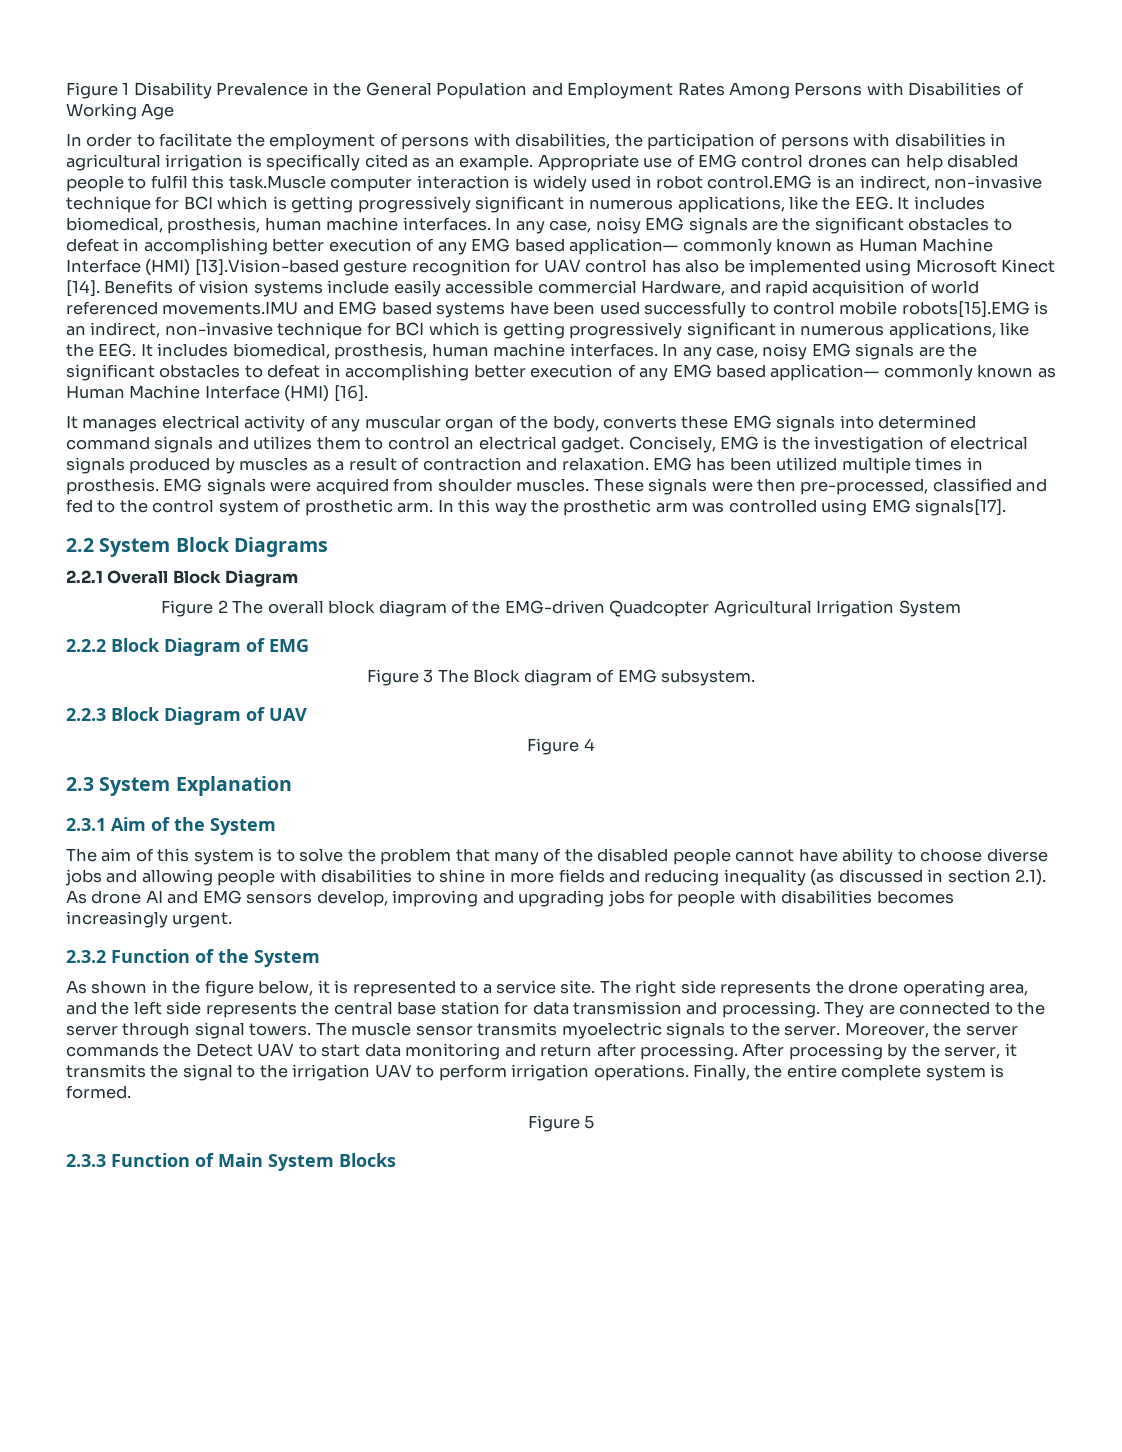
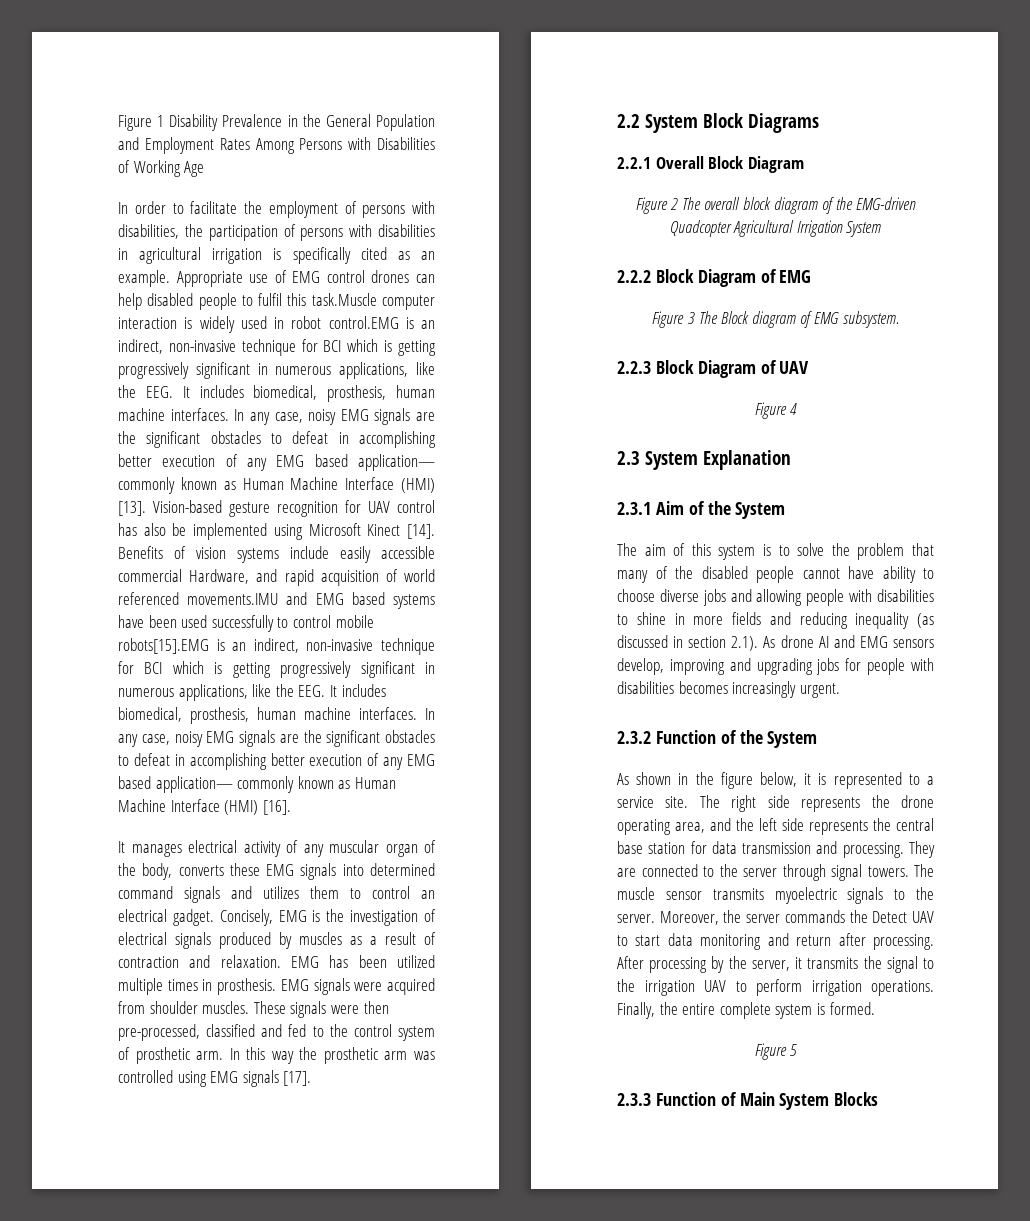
[194,259,339,276] [13].Vision-based -> [118,500,222,516] [13]. Vision-based
[915,499,1007,516] signals[17]. -> [242,1070,312,1087] signals [17].

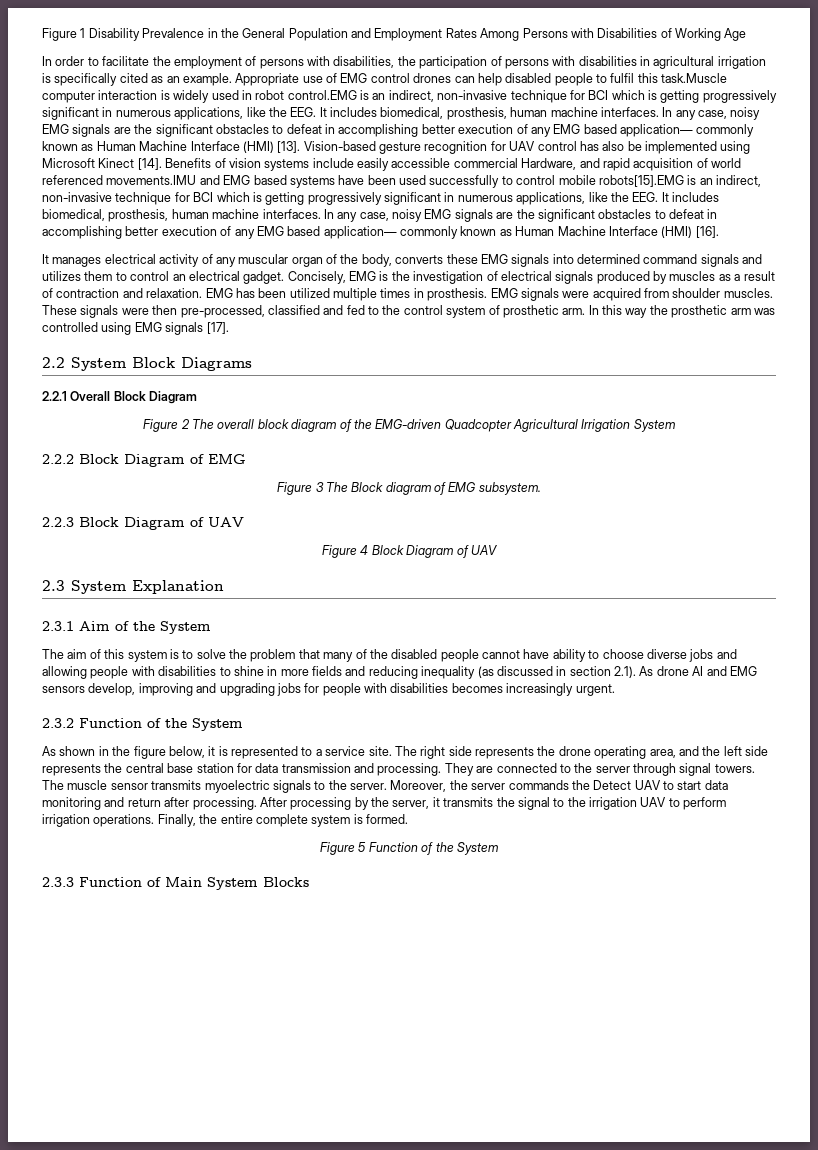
(798, 409) none -> [371,545,497,558] Block Diagram of UAV
(798, 1050) none -> [368,842,499,855] Function of the System

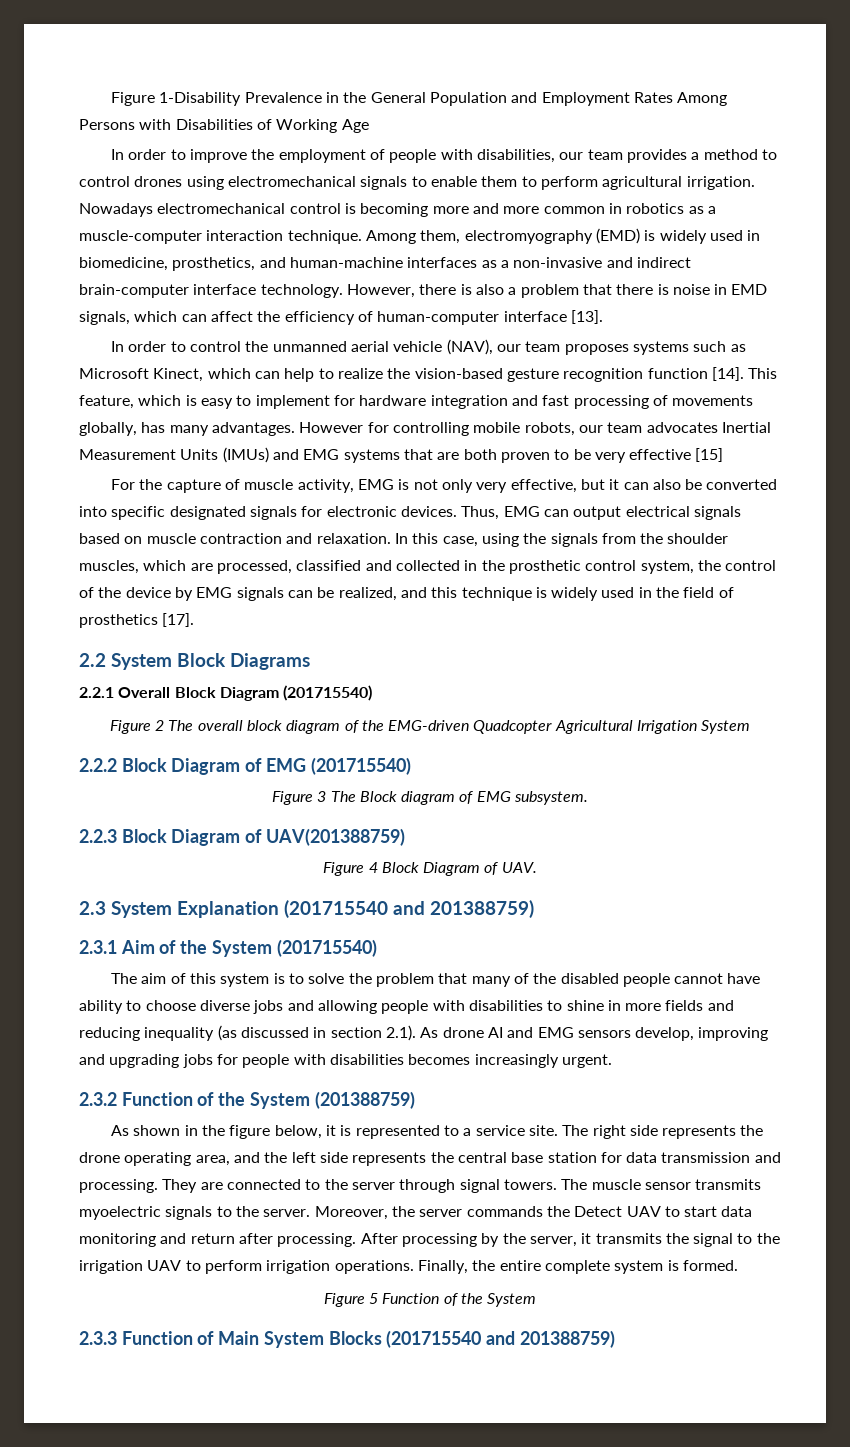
[42,28,140,41] Figure 1 Disability -> [111,92,242,106] Figure 1-Disability
[102,56,150,66] facilitate -> [190,149,248,163] improve
[259,59,304,69] persons -> [389,149,437,163] people
[397,56,766,69] [42,73,728,86] [42,90,777,103] [42,107,761,120] [42,124,755,137] [42,141,751,154] [42,158,741,171] [42,175,761,188] [42,192,719,205] [42,209,718,222] [42,226,719,239] [42,254,763,267] [42,271,775,284] [42,288,773,301] [42,305,775,318] [42,322,204,335] the participation of persons with disabilities in agricultural irrigation is specifically cited as an example. Appropriate use of EMG control drones can help disabled people to fulfil this task.Muscle computer interaction is widely used in robot control.EMG is an indirect, non-invasive technique for BCI which is getting progressively significant in numerous applications, like the EEG. It includes biomedical, prosthesis, human machine interfaces. In any case, noisy EMG signals are the significant obstacles to defeat in accomplishing better execution of any EMG based application— commonly known as Human Machine Interface (HMI) [13]. Vision-based gesture recognition for UAV control has also be implemented using Microsoft Kinect [14]. Benefits of vision systems include easily accessible commercial Hardware, and rapid acquisition of world referenced movements.IMU and EMG based systems have been used successfully to control mobile robots[15].EMG is an indirect, non-invasive technique for BCI which is getting progressively significant in numerous applications, like the EEG. It includes biomedical, prosthesis, human machine interfaces. In any case, noisy EMG signals are the significant obstacles to defeat in accomplishing better execution of any EMG based application— commonly known as Human Machine Interface (HMI) [16]. // It manages electrical activity of any muscular organ of the body, converts these EMG signals into determined command signals and utilizes them to control an electrical gadget. Concisely, EMG is the investigation of electrical signals produced by muscles as a result of contraction and relaxation. EMG has been utilized multiple times in prosthesis. EMG signals were acquired from shoulder muscles. These signals were then pre-processed, classified and fed to the control system of prosthetic arm. In this way the prosthetic arm was controlled using EMG signals -> [559,149,777,163] [79,176,755,190] [79,203,716,217] [79,228,761,244] [79,257,691,271] [79,284,768,298] [79,310,603,325] [111,339,746,355] [79,367,778,382] [79,395,754,409] [79,422,771,436] [79,447,724,463] [111,479,778,493] [79,506,741,520] [79,533,729,547] [79,560,777,574] [79,587,734,601] [79,614,158,628] our team provides a method to control drones using electromechanical signals to enable them to perform agricultural irrigation. Nowadays electromechanical control is becoming more and more common in robotics as a muscle-computer interaction technique. Among them, electromyography (EMD) is widely used in biomedicine, prosthetics, and human-machine interfaces as a non-invasive and indirect brain-computer interface technology. However, there is also a problem that there is noise in EMD signals, which can affect the efficiency of human-computer interface [13]. // In order to control the unmanned aerial vehicle (NAV), our team proposes systems such as Microsoft Kinect, which can help to realize the vision-based gesture recognition function [14]. This feature, which is easy to implement for hardware integration and fast processing of movements globally, has many advantages. However for controlling mobile robots, our team advocates Inertial Measurement Units (IMUs) and EMG systems that are both proven to be very effective [15] // For the capture of muscle activity, EMG is not only very effective, but it can also be converted into specific designated signals for electronic devices. Thus, EMG can output electrical signals based on muscle contraction and relaxation. In this case, using the signals from the shoulder muscles, which are processed, classified and collected in the prosthetic control system, the control of the device by EMG signals can be realized, and this technique is widely used in the field of prosthetics
(198, 397) none -> [283,685,373,701] (201715540)
(246, 459) none -> [310,757,411,775] (201715540)
[208,517,244,527] UAV -> [265,828,405,846] UAV(201388759)
[470,545,497,555] UAV -> [501,862,537,873] UAV.
(224, 587) none -> [284,900,534,918] (201715540 and 201388759)
(211, 627) none -> [276,939,377,957] (201715540)
(243, 724) none -> [314,1091,415,1109] (201388759)
(309, 882) none -> [386,1330,615,1348] (201715540 and 201388759)

